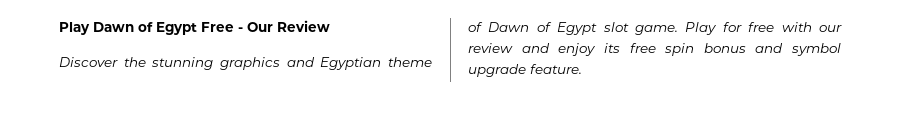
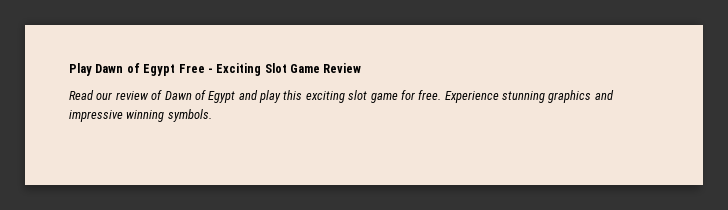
[247,20,330,32] [59,57,432,70] [468,22,842,35] [468,43,841,56] [468,64,582,77] Our Review // Discover the stunning graphics and Egyptian theme of Dawn of Egypt slot game. Play for free with our review and enjoy its free spin bonus and symbol upgrade feature. -> [216,63,362,76] [69,90,614,103] [69,109,212,122] Exciting Slot Game Review // Read our review of Dawn of Egypt and play this exciting slot game for free. Experience stunning graphics and impressive winning symbols.

